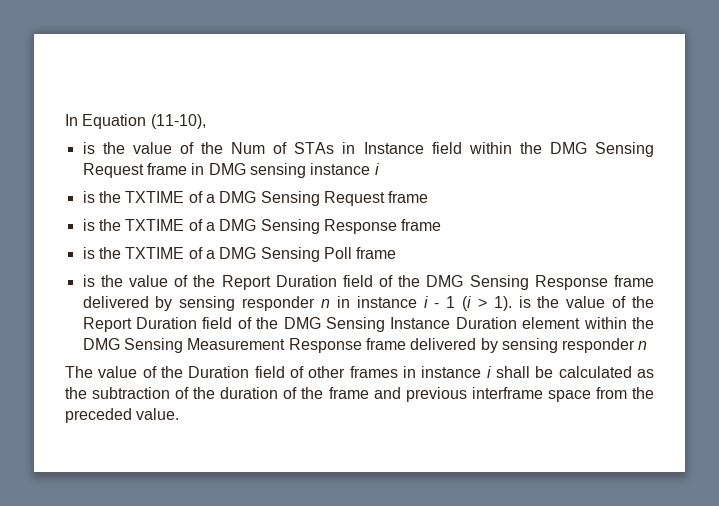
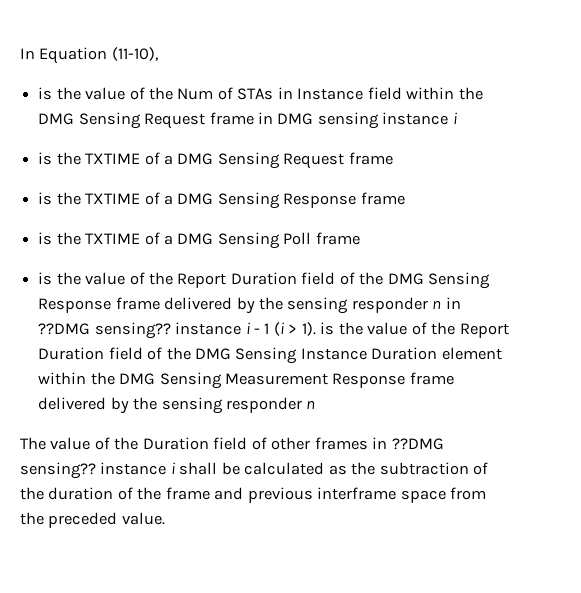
(173, 303) none -> [258,297,283,310] the
(350, 302) none -> [38,322,171,339] ??DMG sensing??
(498, 345) none -> [133,397,158,410] the
(416, 372) none -> [391,438,444,450] [20,462,96,479] ??DMG sensing??

